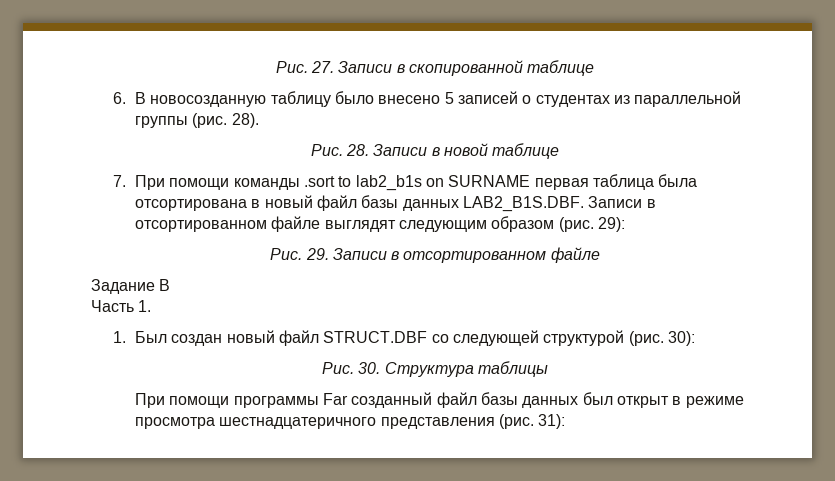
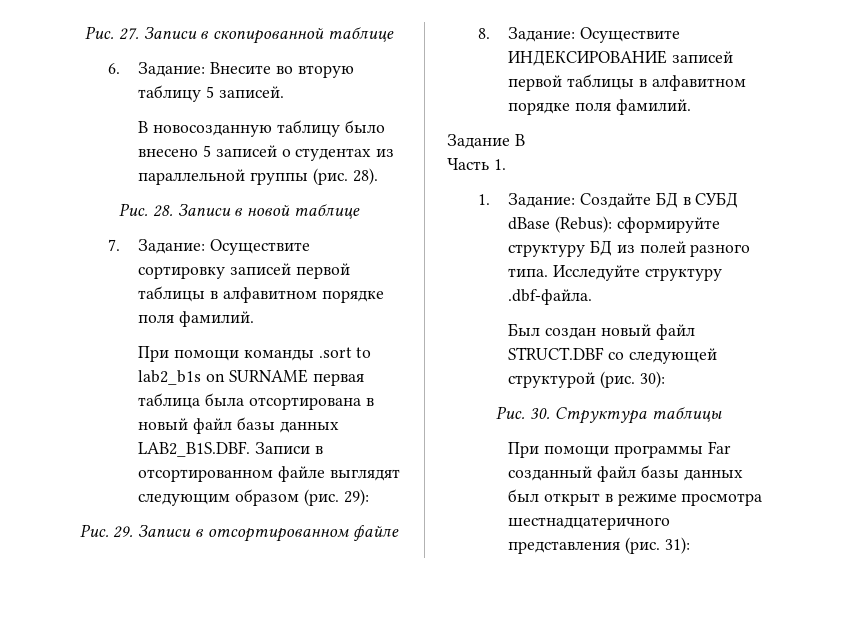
(127, 98) none -> [138,62,354,78] [138,85,284,102] Задание: Внесите во вторую таблицу 5 записей. //
(127, 181) none -> [138,239,311,255] [138,263,350,279] [138,286,384,303] [138,311,255,327] Задание: Осуществите сортировку записей первой таблицы в алфавитном порядке поля фамилий. //
(600, 255) none -> [477,27,681,43] [508,50,734,66] [508,74,746,91] [508,99,691,115] // 8. Задание: Осуществите ИНДЕКСИРОВАНИЕ записей первой таблицы в алфавитном порядке поля фамилий.
(127, 337) none -> [508,192,739,208] [508,216,720,233] [508,240,751,257] [508,265,722,281] [508,289,593,305] Задание: Создайте БД в СУБД dBase (Rebus): сформируйте структуру БД из полей разного типа. Исследуйте структуру .dbf-файла. //

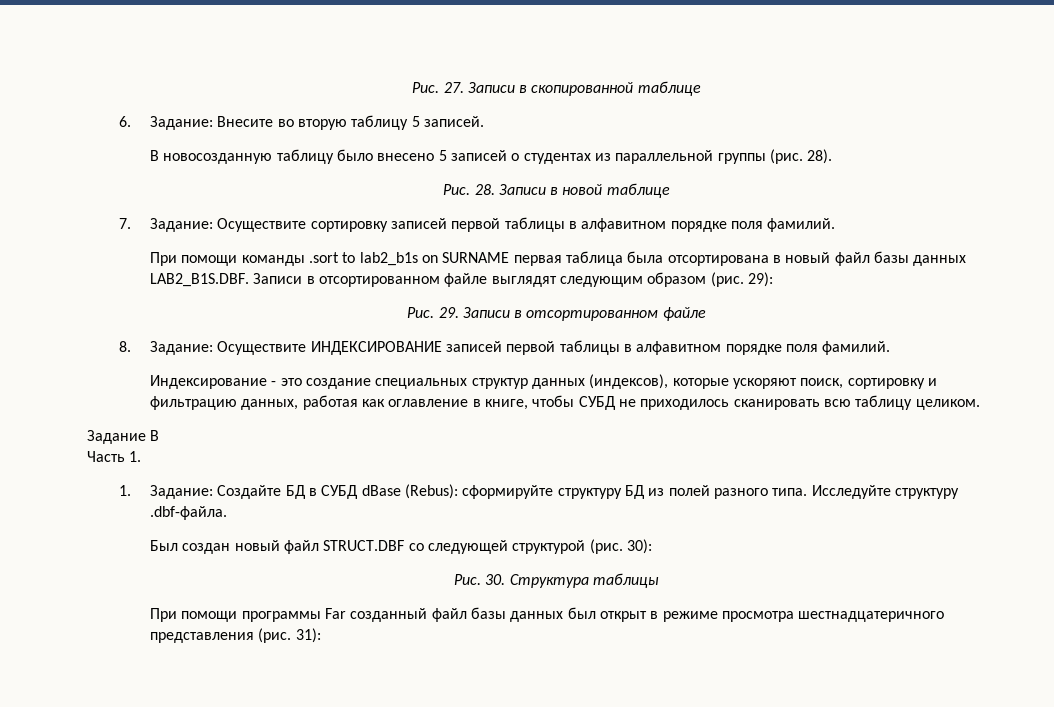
(691, 107) none -> [150,374,937,389] [150,395,980,410] // Индексирование - это создание специальных структур данных (индексов), которые ускоряют поиск, сортировку и фильтрацию данных, работая как оглавление в книге, чтобы СУБД не приходилось сканировать всю таблицу целиком.

